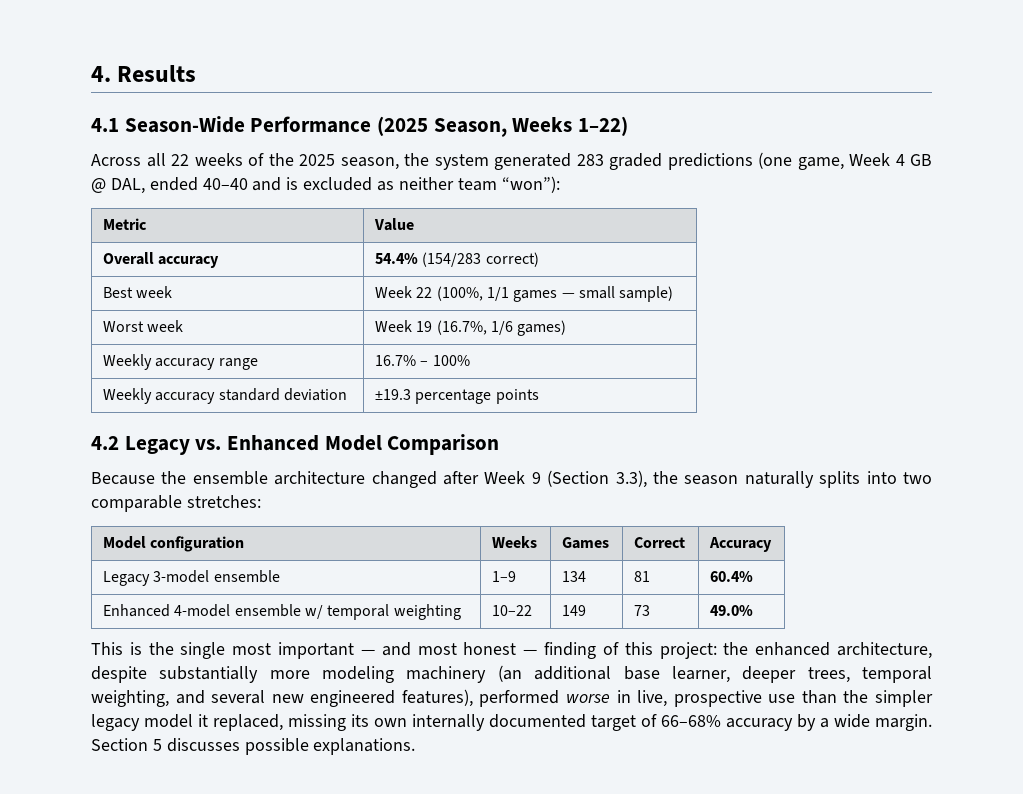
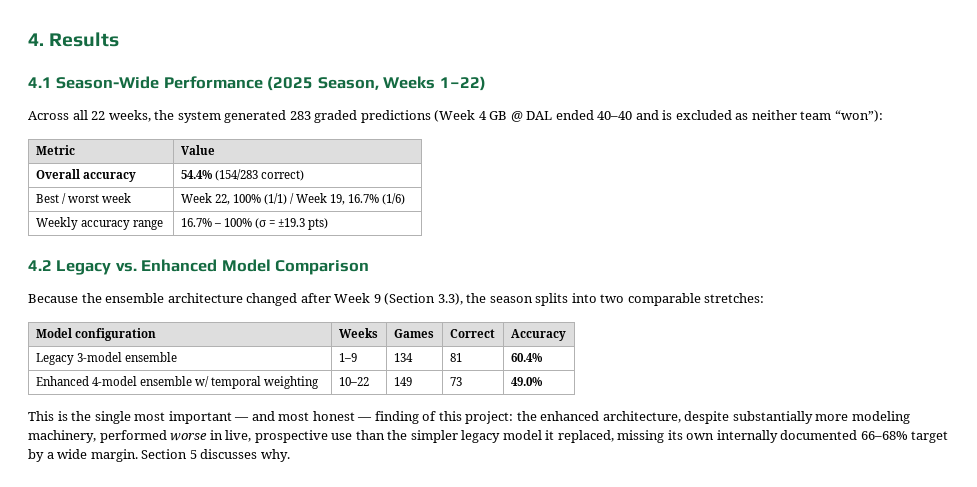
[194,153,399,170] weeks of the 2025 season, -> [108,110,151,122] weeks,
[758,152,890,170] (one game, Week -> [434,110,476,122] (Week
[110,178,145,194] DAL, -> [526,111,553,120] DAL
[136,286,173,298] [375,286,674,302] [103,320,184,332] [375,320,567,336] week | Week 22 (100%, 1/1 games — small sample) // Worst week | Week 19 (16.7%, 1/6 games) -> [61,193,131,204] [180,193,406,205] / worst week | Week 22, 100% (1/1) / Week 19, 16.7% (1/6)
[103,388,348,404] [375,389,539,404] // Weekly accuracy standard deviation | ±19.3 percentage points -> [254,218,329,230] (σ = ±19.3 pts)
[744,471,814,488] naturally -> (533, 299) none
[406,665,933,683] [91,689,473,707] machinery (an additional base learner, deeper trees, temporal weighting, and several new engineered features), -> [28,430,96,443] machinery,
[591,714,793,731] target of 66–68% accuracy -> [860,431,949,443] 66–68% target
[244,738,416,755] possible explanations. -> [260,449,290,462] why.

